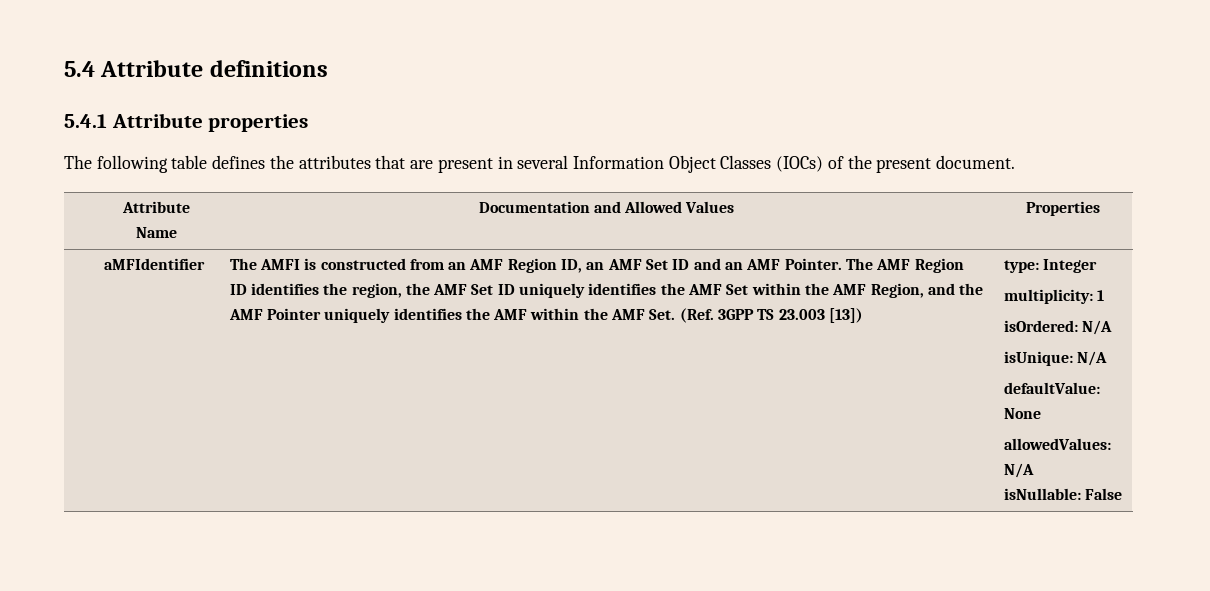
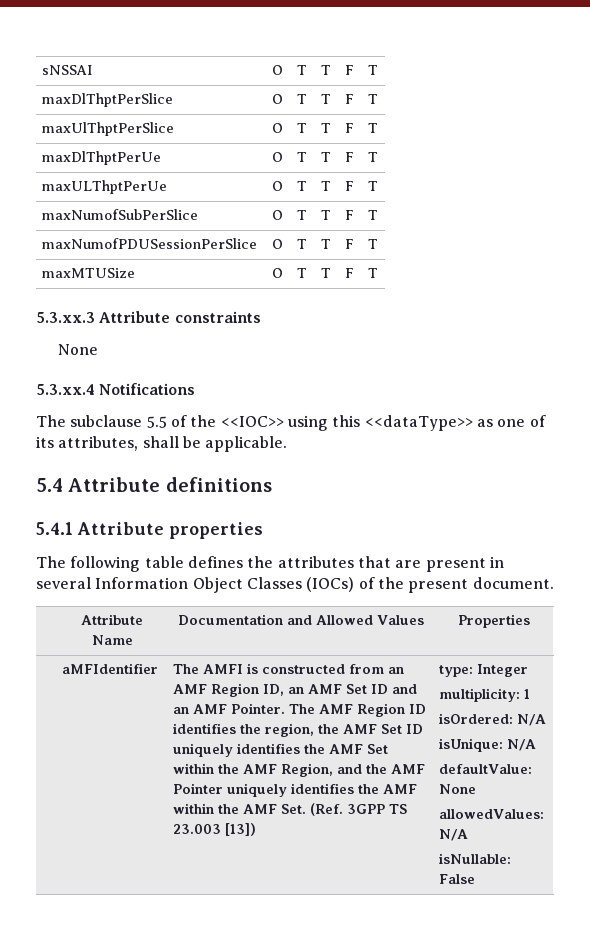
(64, 69) none -> [42,65,93,75] [271,65,283,75] [296,65,307,75] [320,65,331,75] [344,65,354,75] [367,65,378,75] [42,93,174,107] [271,94,283,104] [296,94,307,104] [320,94,331,104] [344,94,354,104] [367,94,378,104] [42,122,175,136] [271,123,283,133] [296,123,307,133] [320,123,331,133] [344,123,354,133] [367,123,378,133] [42,151,162,165] [271,152,283,162] [296,152,307,162] [320,152,331,162] [344,152,354,162] [367,152,378,162] [42,180,168,194] [271,181,283,191] [296,181,307,191] [320,181,331,191] [344,181,354,191] [367,181,378,191] [42,209,199,220] [271,210,283,220] [296,210,307,220] [320,210,331,220] [344,210,354,220] [367,210,378,220] [42,238,258,249] [271,239,283,249] [296,239,307,249] [320,239,331,249] [344,239,354,249] [367,239,378,249] [42,268,136,278] [271,268,283,278] [296,268,307,278] [320,268,331,278] [344,268,354,278] [367,268,378,278] [36,311,261,323] [58,344,99,355] [36,383,196,395] [36,415,546,431] [36,436,288,452] sNSSAI | O | T | T | F | T // maxDlThptPerSlice | O | T | T | F | T // maxUlThptPerSlice | O | T | T | F | T // maxDlThptPerUe | O | T | T | F | T // maxULThptPerUe | O | T | T | F | T // maxNumofSubPerSlice | O | T | T | F | T // maxNumofPDUSessionPerSlice | O | T | T | F | T // maxMTUSize | O | T | T | F | T // 5.3.xx.3 Attribute constraints // None // 5.3.xx.4 Notifications // The subclause 5.5 of the <<IOC>> using this <<dataType>> as one of its attributes, shall be applicable. //

